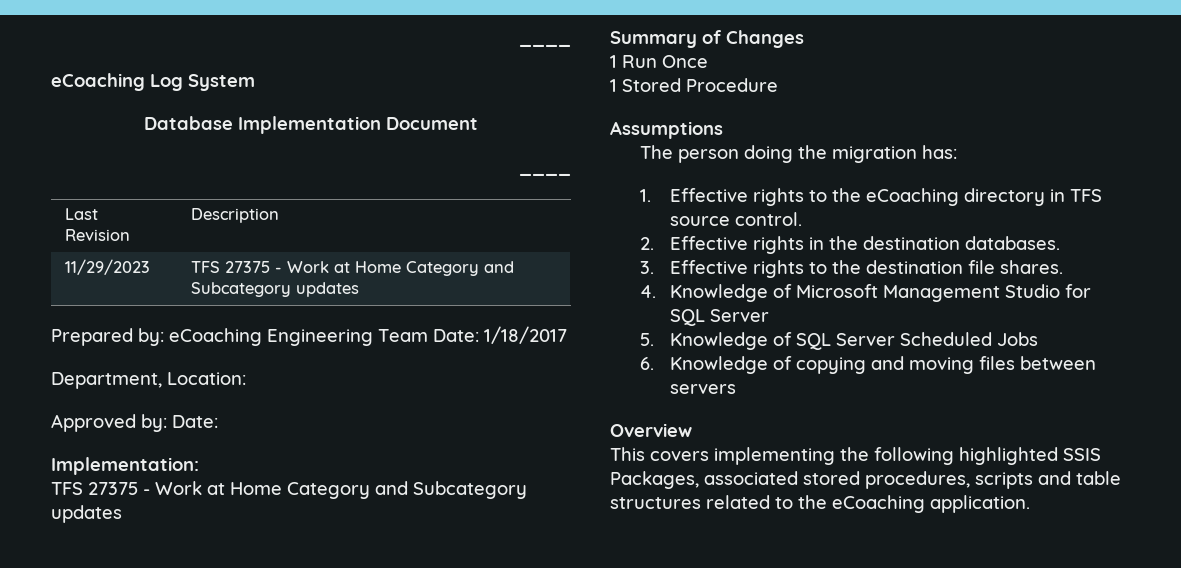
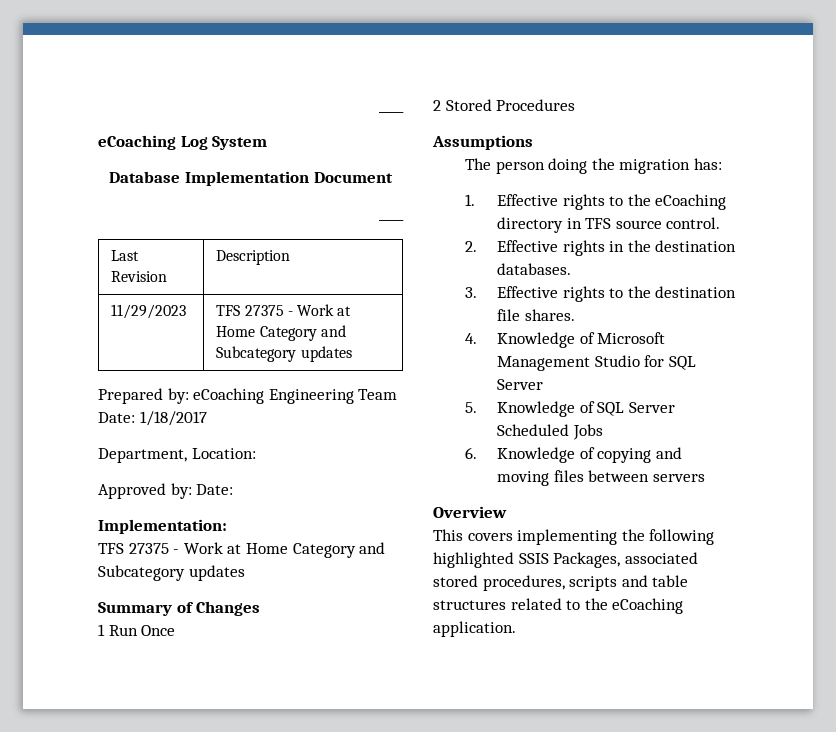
[610,78,778,92] 1 Stored Procedure -> [433,99,576,111] 2 Stored Procedures

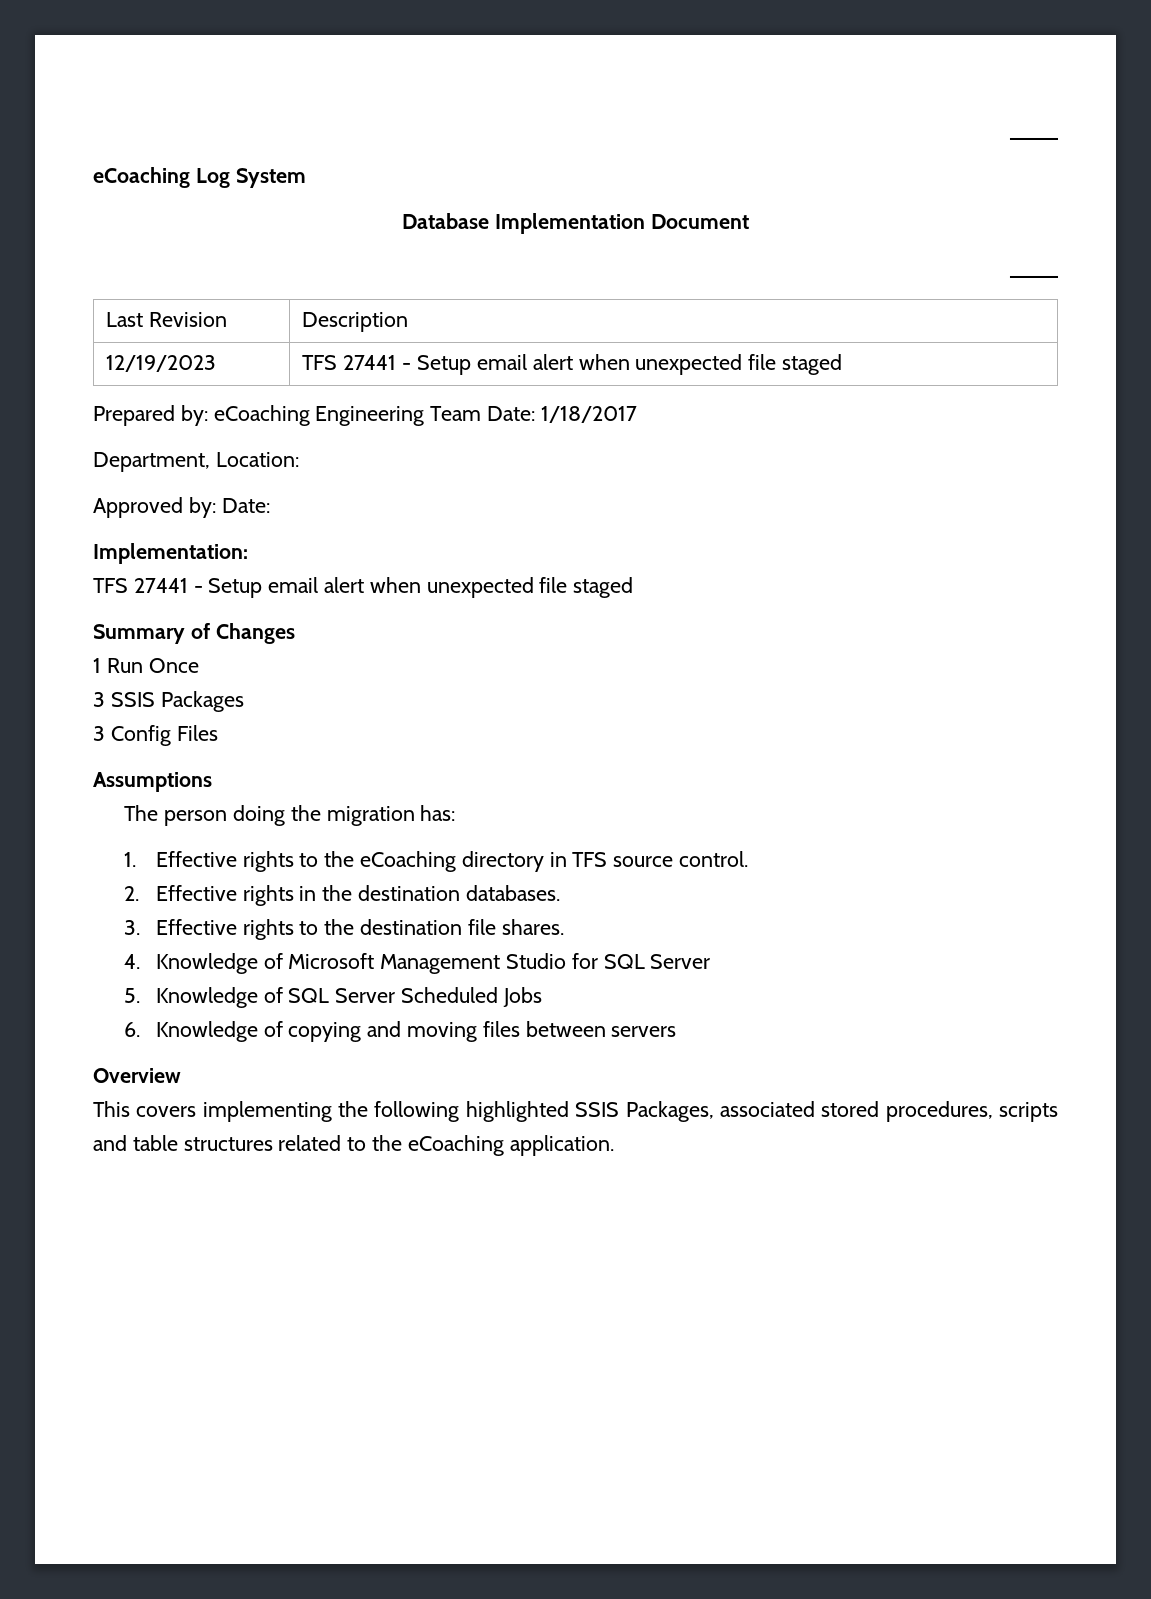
[111,304,187,319] [216,304,352,316] [216,325,346,341] [216,346,352,362] 11/29/2023 | TFS 27375 - Work at Home Category and Subcategory updates -> [105,355,216,372] [301,354,842,375] 12/19/2023 | TFS 27441 - Setup email alert when unexpected file staged
[128,542,386,558] [98,565,245,581] 27375 - Work at Home Category and Subcategory updates -> [133,577,634,598] 27441 - Setup email alert when unexpected file staged
[433,99,576,111] 2 Stored Procedures -> [93,691,244,712] [93,725,218,746] 3 SSIS Packages // 3 Config Files

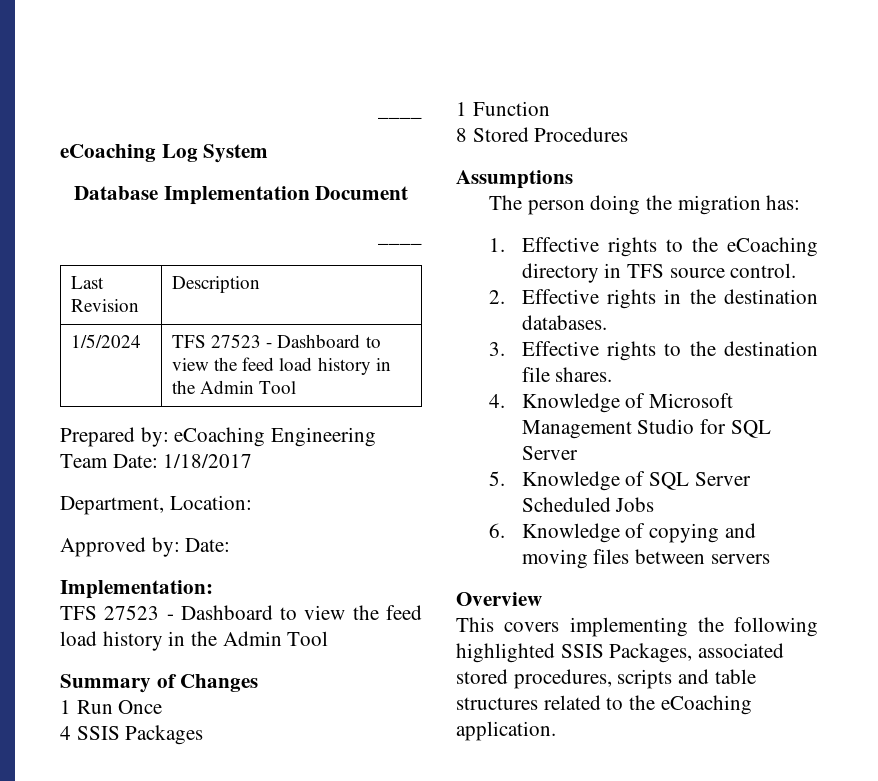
[105,355,216,372] [301,354,842,375] 12/19/2023 | TFS 27441 - Setup email alert when unexpected file staged -> [71,334,142,348] [172,334,381,348] [172,357,391,375] [172,380,297,394] 1/5/2024 | TFS 27523 - Dashboard to view the feed load history in the Admin Tool
[133,577,634,598] 27441 - Setup email alert when unexpected file staged -> [104,605,422,620] [60,631,329,651] 27523 - Dashboard to view the feed load history in the Admin Tool
[93,692,105,707] 3 -> [60,726,71,740] 4
[93,725,218,746] 3 Config Files -> [456,101,550,116] [456,127,629,142] 1 Function // 8 Stored Procedures

